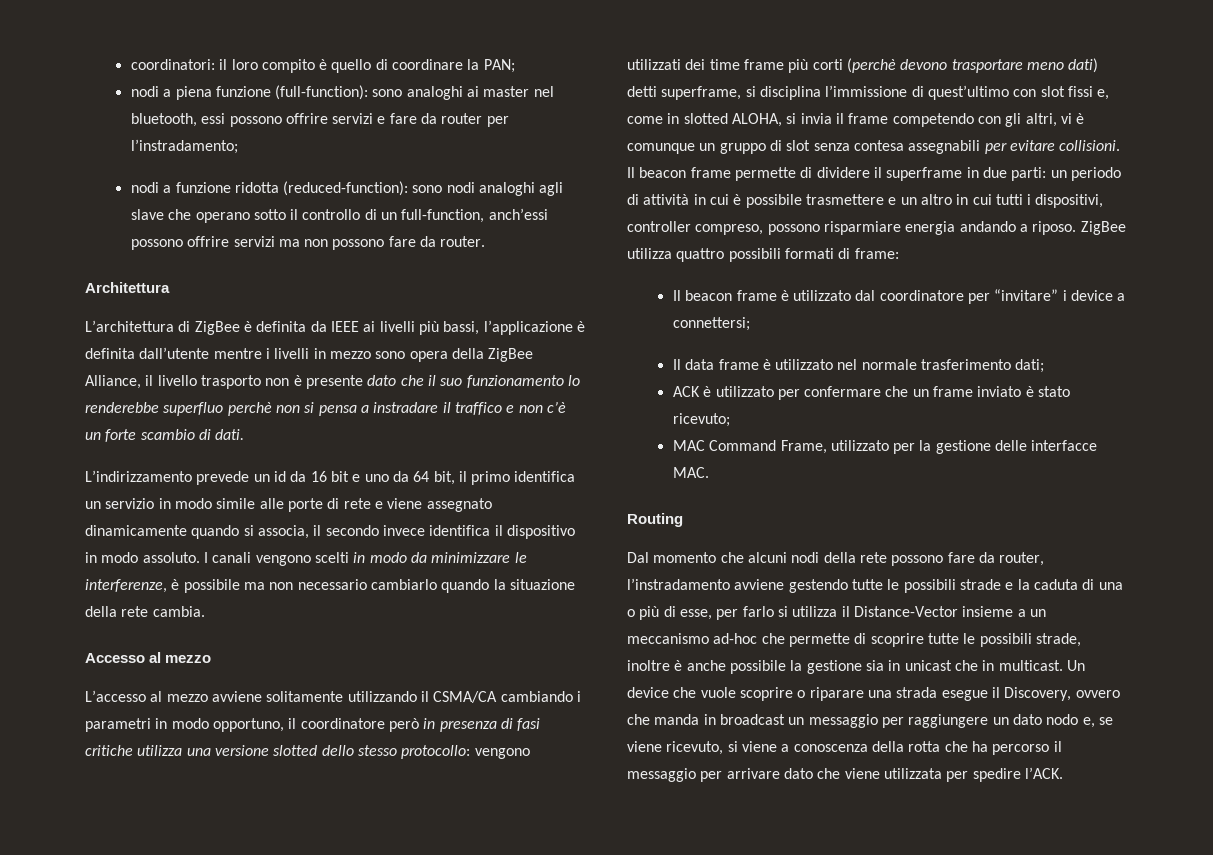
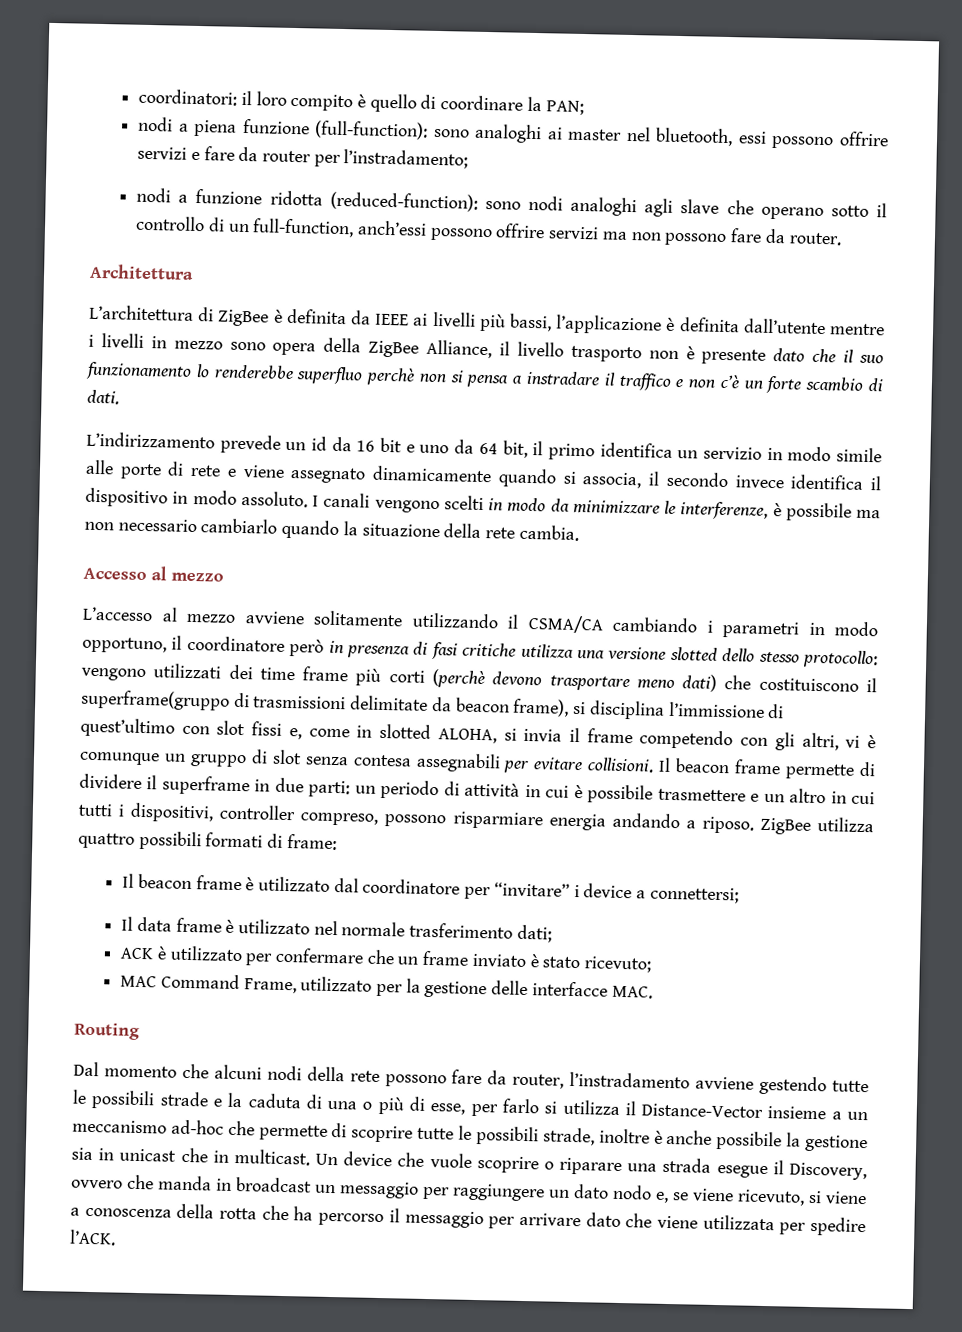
[627,86,742,100] detti superframe, -> [724,675,878,693] [81,689,570,717] che costituiscono il superframe(gruppo di trasmissioni delimitate da beacon frame),

